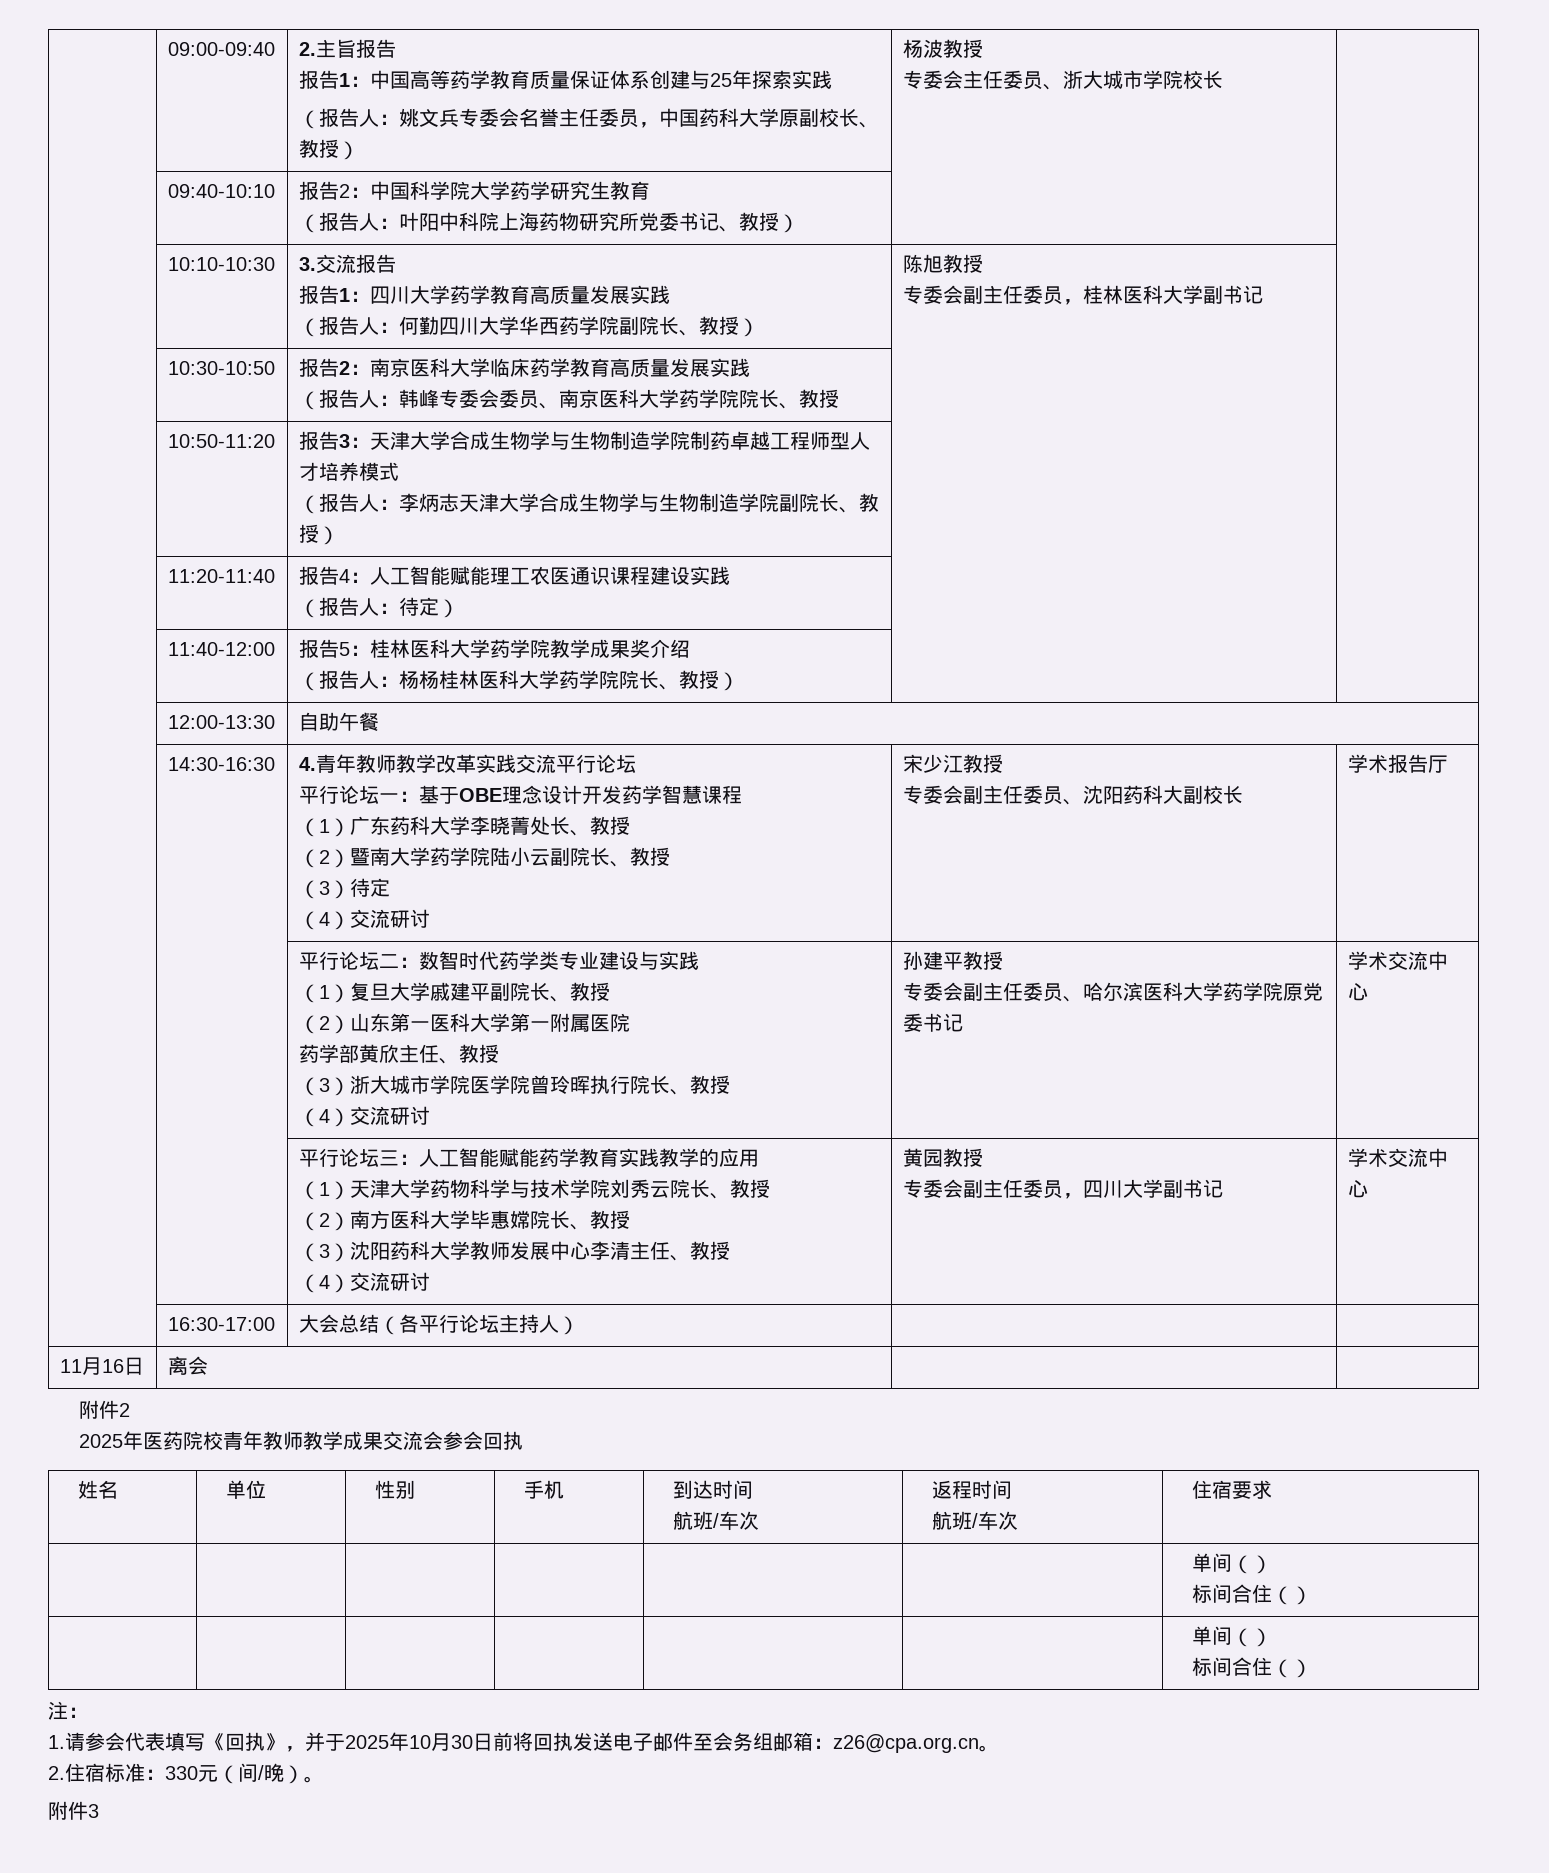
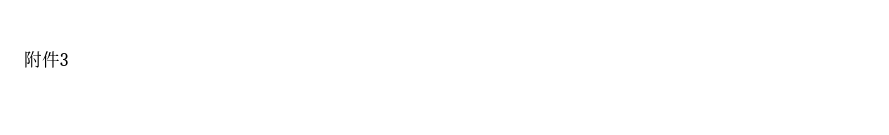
[167,42,275,56] [298,39,396,58] [298,70,832,89] [298,108,879,129] [298,139,359,160] [902,39,983,58] [902,70,1223,90] [167,184,275,198] [298,181,650,200] [298,212,799,233] [167,257,275,271] [298,254,396,273] [298,285,670,304] [298,316,759,337] [902,254,983,273] [902,285,1263,305] [167,361,275,375] [298,358,750,377] [298,389,839,410] [167,434,275,448] [298,431,870,450] [298,462,399,481] [298,493,879,514] [298,524,339,545] [167,569,275,583] [298,566,730,585] [298,597,459,618] [167,642,275,656] [298,639,690,658] [298,670,739,691] [167,715,275,729] [298,712,379,731] [167,757,275,771] [298,754,636,773] [298,785,742,804] [298,816,630,837] [298,847,670,868] [298,878,390,899] [298,909,430,930] [902,754,1003,773] [902,785,1243,805] [1347,754,1448,773] [298,951,699,970] [298,982,610,1003] [298,1013,630,1034] [298,1044,499,1064] [298,1075,730,1096] [298,1106,430,1127] [902,951,1003,970] [902,982,1323,1002] [902,1013,963,1032] [1347,951,1448,970] [1347,983,1368,1001] [298,1148,759,1167] [298,1179,770,1200] [298,1210,630,1231] [298,1241,730,1262] [298,1272,430,1293] [902,1148,983,1167] [902,1179,1223,1199] [1347,1148,1448,1167] [1347,1180,1368,1198] [167,1317,275,1331] [298,1314,579,1335] [59,1357,144,1375] [167,1356,208,1375] [79,1400,131,1419] [79,1431,524,1450] [78,1480,119,1499] [226,1480,267,1499] [375,1480,416,1499] [524,1480,565,1499] [673,1480,754,1499] [673,1511,760,1531] [932,1480,1013,1499] [932,1511,1019,1531] [1192,1480,1273,1499] [1192,1553,1273,1574] [1192,1584,1313,1605] [1192,1626,1273,1647] [1192,1657,1313,1678] [48,1701,88,1720] [48,1732,999,1753] [48,1763,324,1784] | 09:00-09:40 | 2.主旨报告 // 报告1：中国高等药学教育质量保证体系创建与25年探索实践 // （报告人：姚文兵专委会名誉主任委员，中国药科大学原副校长、教授） | 杨波教授 // 专委会主任委员、浙大城市学院校长 | // | 09:40-10:10 | 报告2：中国科学院大学药学研究生教育 // （报告人：叶阳中科院上海药物研究所党委书记、教授） | | // | 10:10-10:30 | 3.交流报告 // 报告1：四川大学药学教育高质量发展实践 // （报告人：何勤四川大学华西药学院副院长、教授） | 陈旭教授 // 专委会副主任委员，桂林医科大学副书记 | // | 10:30-10:50 | 报告2：南京医科大学临床药学教育高质量发展实践 // （报告人：韩峰专委会委员、南京医科大学药学院院长、教授 | | // | 10:50-11:20 | 报告3：天津大学合成生物学与生物制造学院制药卓越工程师型人才培养模式 // （报告人：李炳志天津大学合成生物学与生物制造学院副院长、教授） | | // | 11:20-11:40 | 报告4：人工智能赋能理工农医通识课程建设实践 // （报告人：待定） | | // | 11:40-12:00 | 报告5：桂林医科大学药学院教学成果奖介绍 // （报告人：杨杨桂林医科大学药学院院长、教授） | | // | 12:00-13:30 | 自助午餐 // | 14:30-16:30 | 4.青年教师教学改革实践交流平行论坛 // 平行论坛一：基于OBE理念设计开发药学智慧课程 // （1）广东药科大学李晓菁处长、教授 // （2）暨南大学药学院陆小云副院长、教授 // （3）待定 // （4）交流研讨 | 宋少江教授 // 专委会副主任委员、沈阳药科大副校长 | 学术报告厅 // | | 平行论坛二：数智时代药学类专业建设与实践 // （1）复旦大学戚建平副院长、教授 // （2）山东第一医科大学第一附属医院 // 药学部黄欣主任、教授 // （3）浙大城市学院医学院曾玲晖执行院长、教授 // （4）交流研讨 | 孙建平教授 // 专委会副主任委员、哈尔滨医科大学药学院原党委书记 | 学术交流中心 // | | 平行论坛三：人工智能赋能药学教育实践教学的应用 // （1）天津大学药物科学与技术学院刘秀云院长、教授 // （2）南方医科大学毕惠嫦院长、教授 // （3）沈阳药科大学教师发展中心李清主任、教授 // （4）交流研讨 | 黄园教授 // 专委会副主任委员，四川大学副书记 | 学术交流中心 // | 16:30-17:00 | 大会总结（各平行论坛主持人） | | // 11月16日 | 离会 | | // 附件2 // 2025年医药院校青年教师教学成果交流会参会回执 // 姓名 | 单位 | 性别 | 手机 | 到达时间 // 航班/车次 | 返程时间 // 航班/车次 | 住宿要求 // | | | | | | 单间（） // 标间合住（） // | | | | | | 单间（） // 标间合住（） // 注： // 1.请参会代表填写《回执》，并于2025年10月30日前将回执发送电子邮件至会务组邮箱：z26@cpa.org.cn。 // 2.住宿标准：330元（间/晚）。 // -> (24, 59) none

